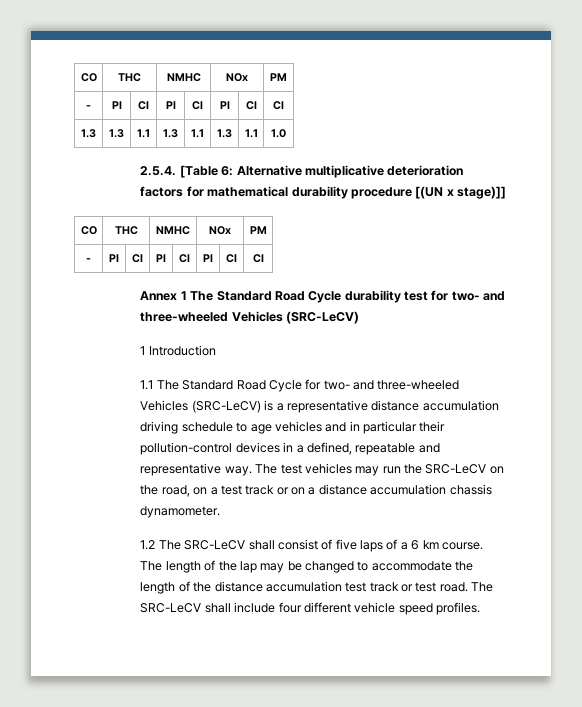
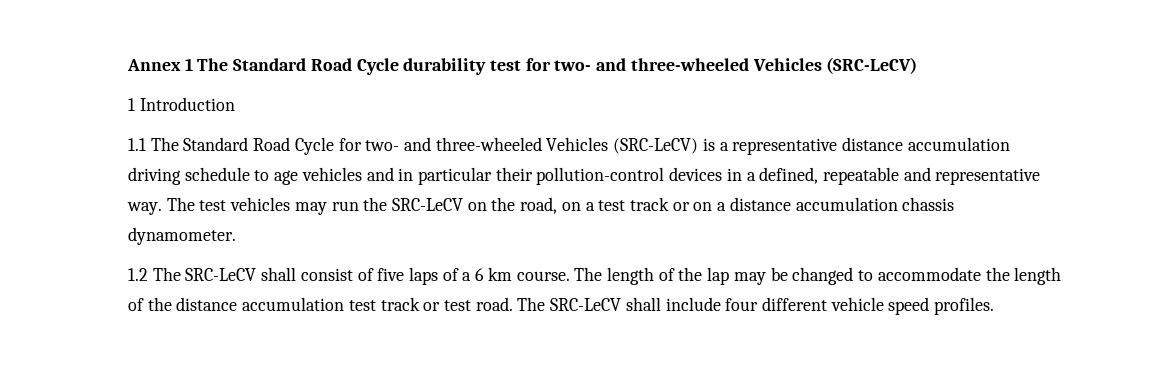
[80,73,97,82] [118,73,141,82] [166,73,201,82] [226,73,248,82] [270,73,287,81] [86,105,91,109] [111,101,122,109] [138,101,149,110] [165,101,176,109] [192,101,203,110] [219,101,230,109] [245,101,257,110] [273,101,284,110] [81,129,96,138] [109,129,124,138] [137,129,150,138] [163,129,178,138] [191,129,204,138] [217,129,232,138] [244,129,258,138] [271,129,286,138] [140,165,464,178] [140,186,507,199] [80,226,97,235] [114,226,138,235] [156,226,190,235] [209,226,231,235] [249,226,267,234] [86,258,91,262] [109,254,119,262] [132,254,143,263] [156,254,166,262] [179,254,190,263] [203,254,213,262] [226,254,237,263] [252,254,264,263] CO | THC | NMHC | NOx | PM // - | PI | CI | PI | CI | PI | CI | CI // 1.3 | 1.3 | 1.1 | 1.3 | 1.1 | 1.3 | 1.1 | 1.0 // 2.5.4. [Table 6: Alternative multiplicative deterioration factors for mathematical durability procedure [(UN x stage)]] // CO | THC | NMHC | NOx | PM // - | PI | CI | PI | CI | PI | CI | CI // -> (126, 65) none

